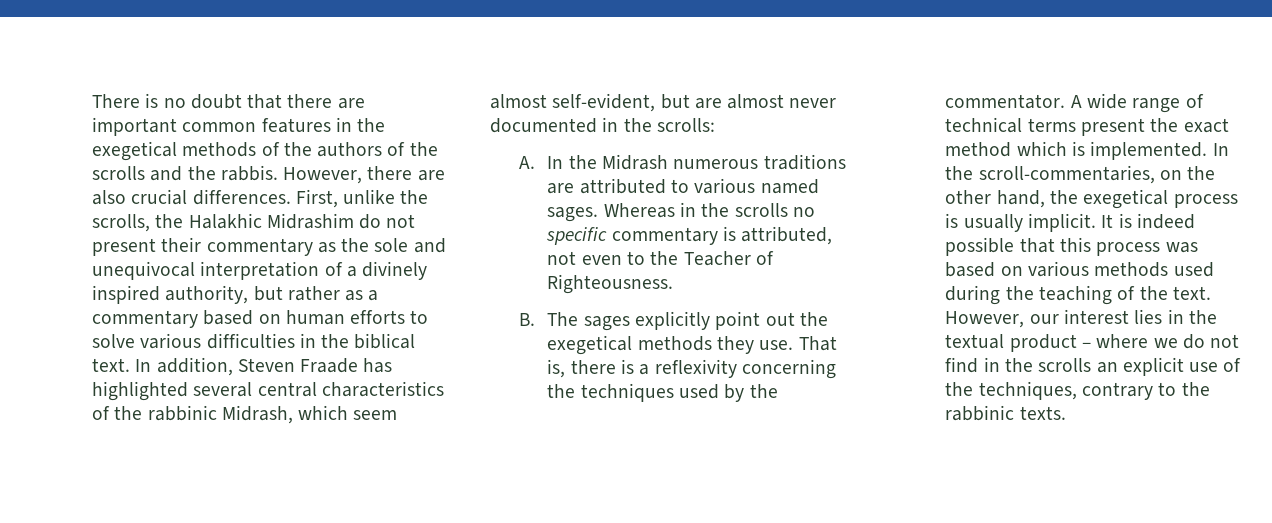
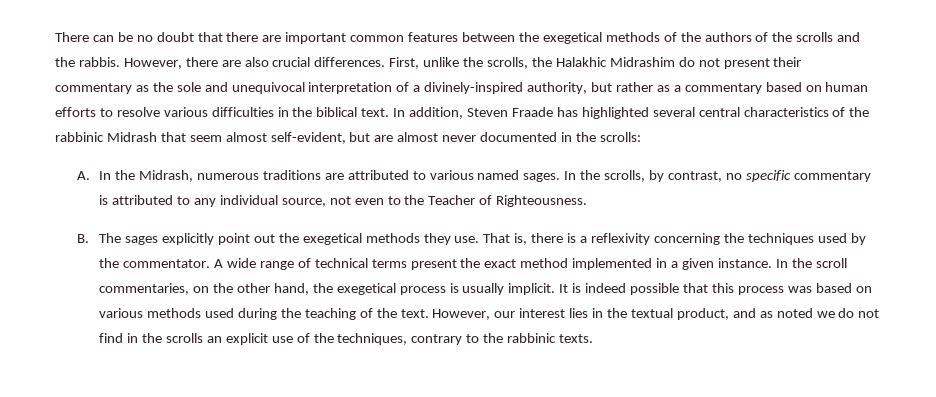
[145,93,159,108] is -> [92,32,133,42] can be
[335,117,352,132] in -> [462,32,516,42] between
[362,261,428,280] [92,285,160,304] divinely inspired -> [424,82,524,94] divinely-inspired
[92,334,135,348] solve -> [116,107,160,117] resolve
[221,405,349,424] Midrash, which -> [106,132,186,142] Midrash that
[601,154,668,170] Midrash -> [139,170,194,182] Midrash,
[603,202,815,218] [546,226,833,245] Whereas in the scrolls no specific commentary is attributed, -> [564,170,871,182] [99,195,326,207] In the scrolls, by contrast, no specific commentary is attributed to any individual source,
[1016,141,1229,160] [945,165,1155,184] which is implemented. In the scroll-commentaries, -> [572,258,847,270] [99,283,190,295] implemented in a given instance. In the scroll commentaries,
[1009,334,1149,352] product – where -> [676,308,813,320] product, and as noted

